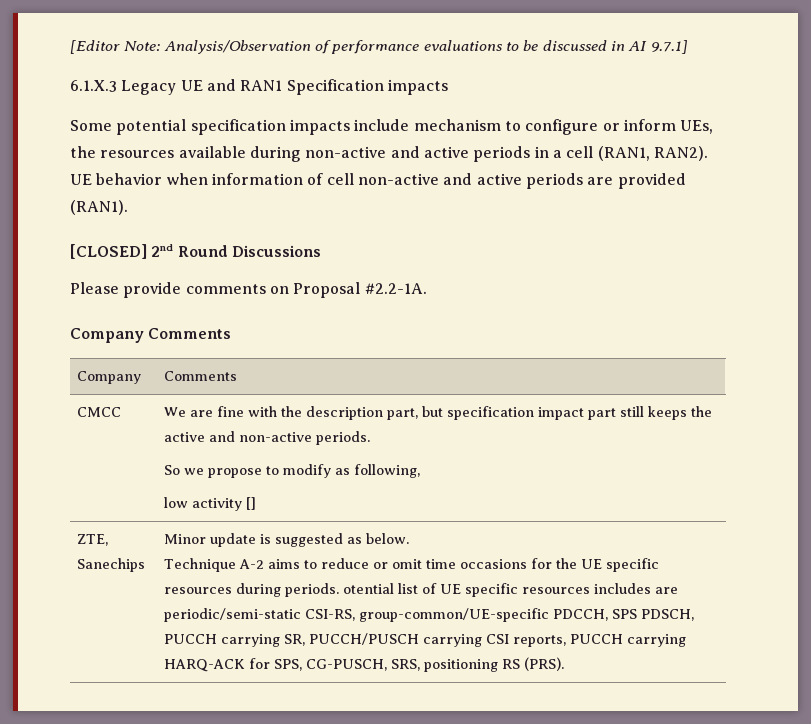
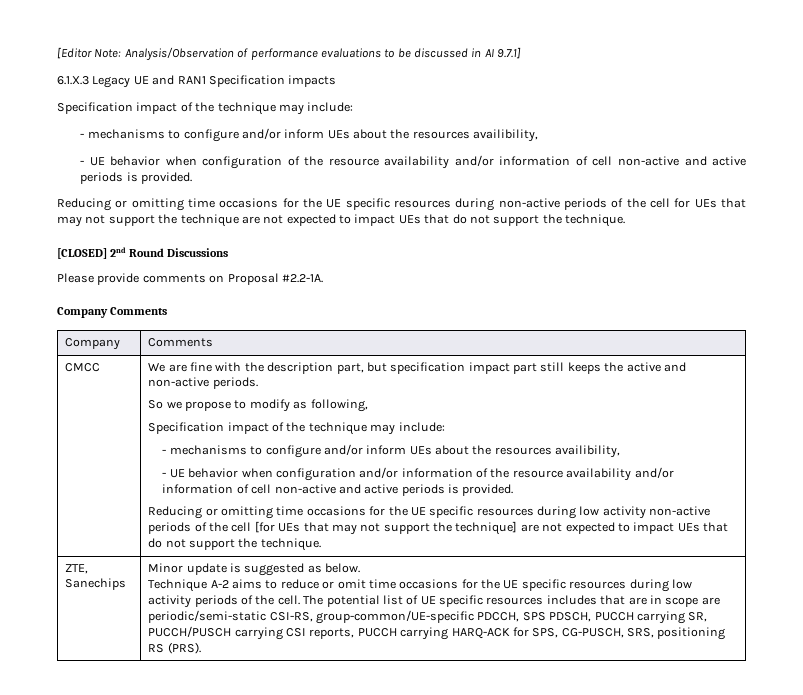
[70,119,714,135] [70,146,708,162] [70,173,686,189] [70,200,128,215] Some potential specification impacts include mechanism to configure or inform UEs, the resources available during non-active and active periods in a cell (RAN1, RAN2). UE behavior when information of cell non-active and active periods are provided (RAN1). -> [57,102,354,115] [80,128,539,142] [80,155,747,169] [80,172,193,184] [57,198,747,211] [57,214,625,227] Specification impact of the technique may include: // - mechanisms to configure and/or inform UEs about the resources availibility, // - UE behavior when configuration of the resource availability and/or information of cell non-active and active periods is provided. // Reducing or omitting time occasions for the UE specific resources during non-active periods of the cell for UEs that may not support the technique are not expected to impact UEs that do not support the technique.
[163,497,256,511] low activity [] -> [148,422,445,435] [162,444,621,458] [162,467,674,481] [162,484,514,496] [148,506,711,519] [148,521,729,535] [148,538,321,551] Specification impact of the technique may include: // - mechanisms to configure and/or inform UEs about the resources availibility, // - UE behavior when configuration and/or information of the resource availability and/or information of cell non-active and active periods is provided. // Reducing or omitting time occasions for the UE specific resources during low activity non-active periods of the cell [for UEs that may not support the technique] are not expected to impact UEs that do not support the technique.
[284,583,394,597] periods. otential -> [671,579,692,589] [148,595,380,608] low activity periods of the cell. The potential
(651, 588) none -> [600,595,699,607] that are in scope

